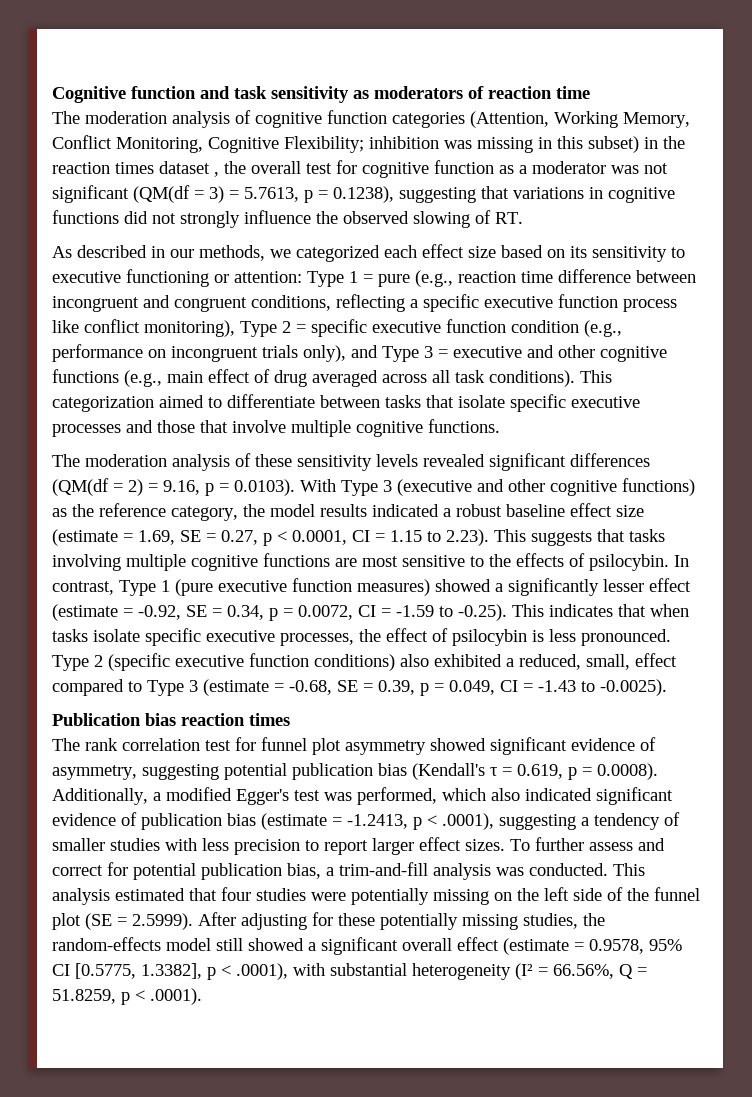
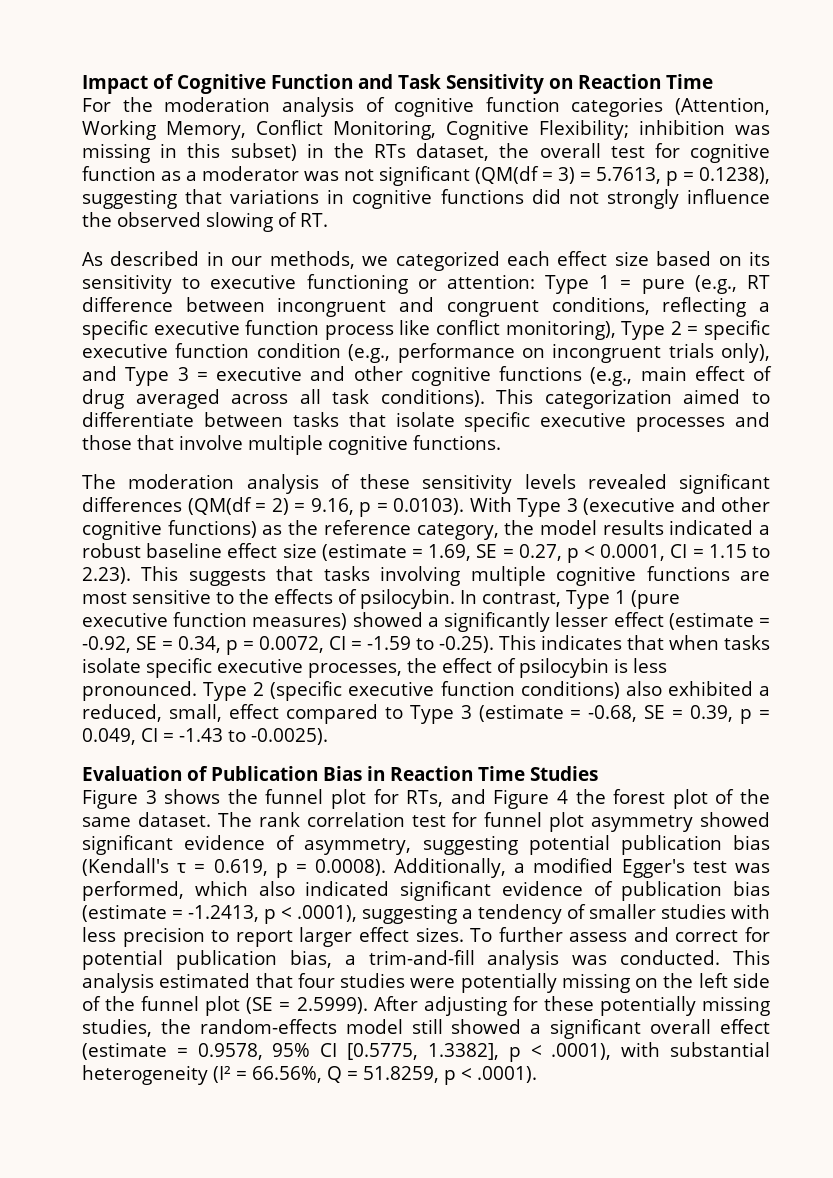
[52,86,590,103] [52,111,80,124] Cognitive function and task sensitivity as moderators of reaction time // The -> [82,74,713,94] [82,97,153,112] Impact of Cognitive Function and Task Sensitivity on Reaction Time // For the
[52,161,219,177] reaction times dataset , -> [374,143,490,161] RTs dataset,
[458,271,553,283] reaction time -> [746,275,770,289] RT
[52,713,290,726] Publication bias reaction times // -> [82,766,598,781] [82,789,771,809] [82,812,211,827] Evaluation of Publication Bias in Reaction Time Studies // Figure 3 shows the funnel plot for RTs, and Figure 4 the forest plot of the same dataset.

